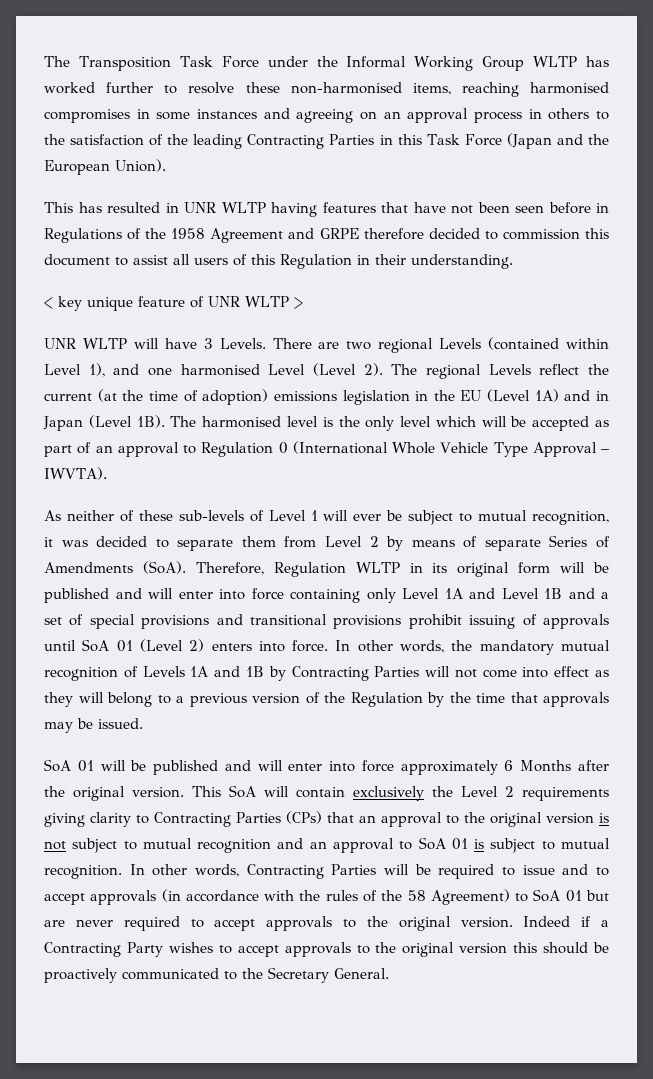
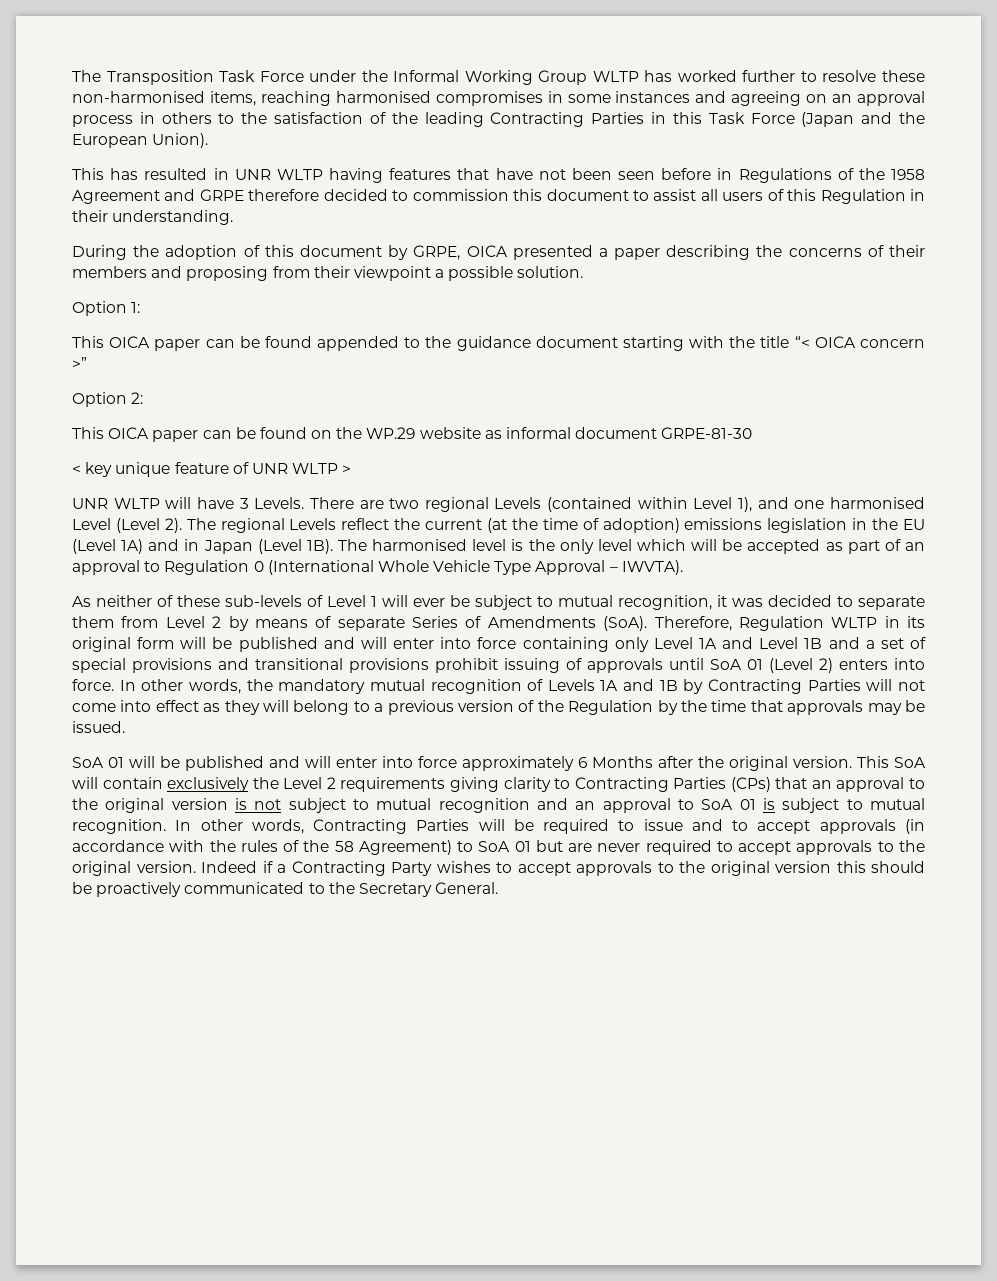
(513, 261) none -> [72,245,925,260] [72,266,584,281] [72,301,141,316] [72,336,925,351] [72,357,87,369] [72,392,144,407] [72,427,753,442] // During the adoption of this document by GRPE, OICA presented a paper describing the concerns of their members and proposing from their viewpoint a possible solution. // Option 1: // This OICA paper can be found appended to the guidance document starting with the title “< OICA concern >” // Option 2: // This OICA paper can be found on the WP.29 website as informal document GRPE-81-30

